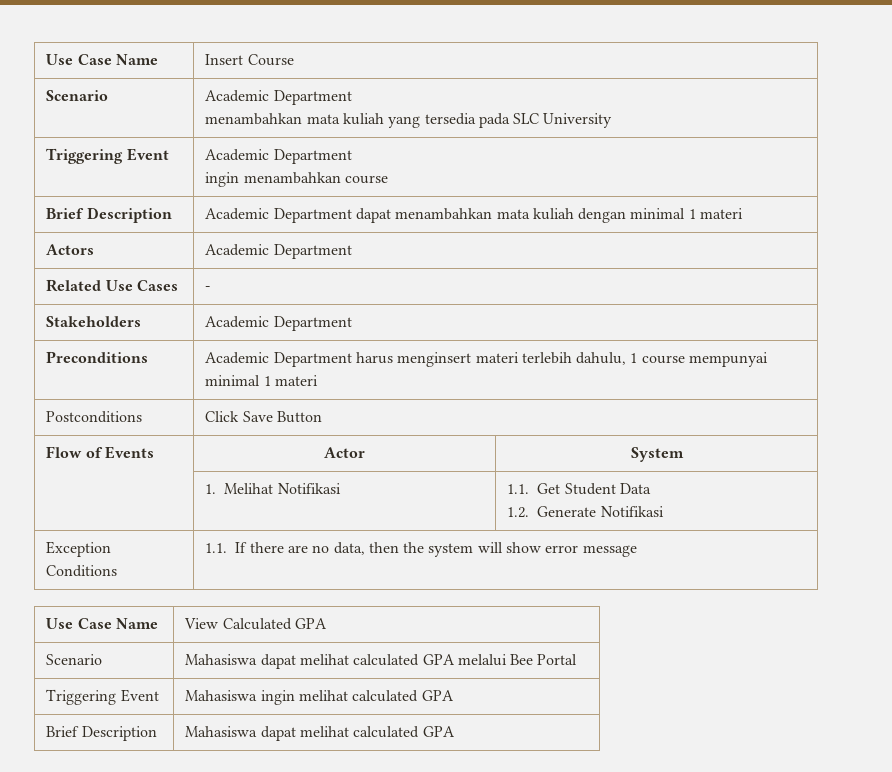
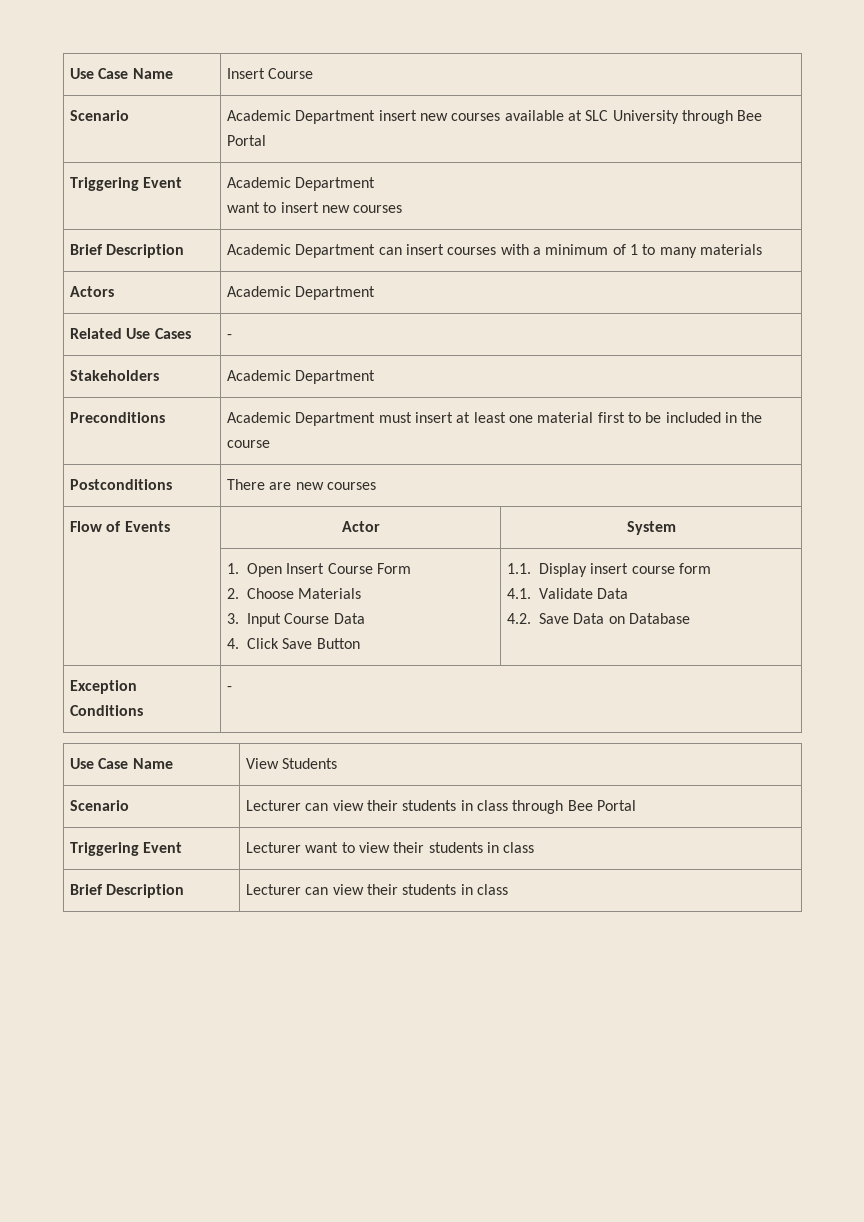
[205,113,510,128] // menambahkan mata kuliah yang tersedia pada -> [378,110,583,121] insert new courses available at
(613, 120) none -> [682,110,763,124] [227,135,267,146] through Bee Portal
[205,172,388,187] ingin menambahkan course -> [227,202,403,213] want to insert new courses
[355,208,744,223] dapat menambahkan mata kuliah dengan minimal 1 materi -> [378,244,762,258] can insert courses with a minimum of 1 to many materials
[355,352,769,367] [205,375,318,386] [46,411,143,423] [205,411,322,423] harus menginsert materi terlebih dahulu, 1 course mempunyai minimal 1 materi // Postconditions | Click Save Button -> [378,412,763,423] [227,440,271,448] [70,479,173,490] [227,479,377,490] must insert at least one material first to be included in the course // Postconditions | There are new courses
[224,483,341,494] [507,483,651,495] [507,506,664,518] [46,541,112,557] [46,565,118,577] [205,542,637,557] Melihat Notifikasi | 1.1. Get Student Data // 1.2. Generate Notifikasi // Exception Conditions | 1.1. If there are no data, then the system will show error message -> [247,563,412,577] [227,588,362,599] [227,613,365,627] [227,638,360,649] [507,563,712,577] [507,588,629,599] [507,613,691,624] [70,680,138,694] [70,705,144,716] [227,686,233,691] Open Insert Course Form // 2. Choose Materials // 3. Input Course Data // 4. Click Save Button | 1.1. Display insert course form // 4.1. Validate Data // 4.2. Save Data on Database // Exception Conditions | -
[222,618,327,630] [46,654,103,665] [185,654,578,669] [46,689,159,705] [185,690,454,705] [46,726,157,741] [185,726,455,741] Calculated GPA // Scenario | Mahasiswa dapat melihat calculated GPA melalui Bee Portal // Triggering Event | Mahasiswa ingin melihat calculated GPA // Brief Description | Mahasiswa dapat melihat calculated GPA -> [282,758,338,769] [70,800,130,811] [246,800,637,814] [70,842,183,856] [246,842,535,853] [70,884,185,898] [246,884,509,895] Students // Scenario | Lecturer can view their students in class through Bee Portal // Triggering Event | Lecturer want to view their students in class // Brief Description | Lecturer can view their students in class

